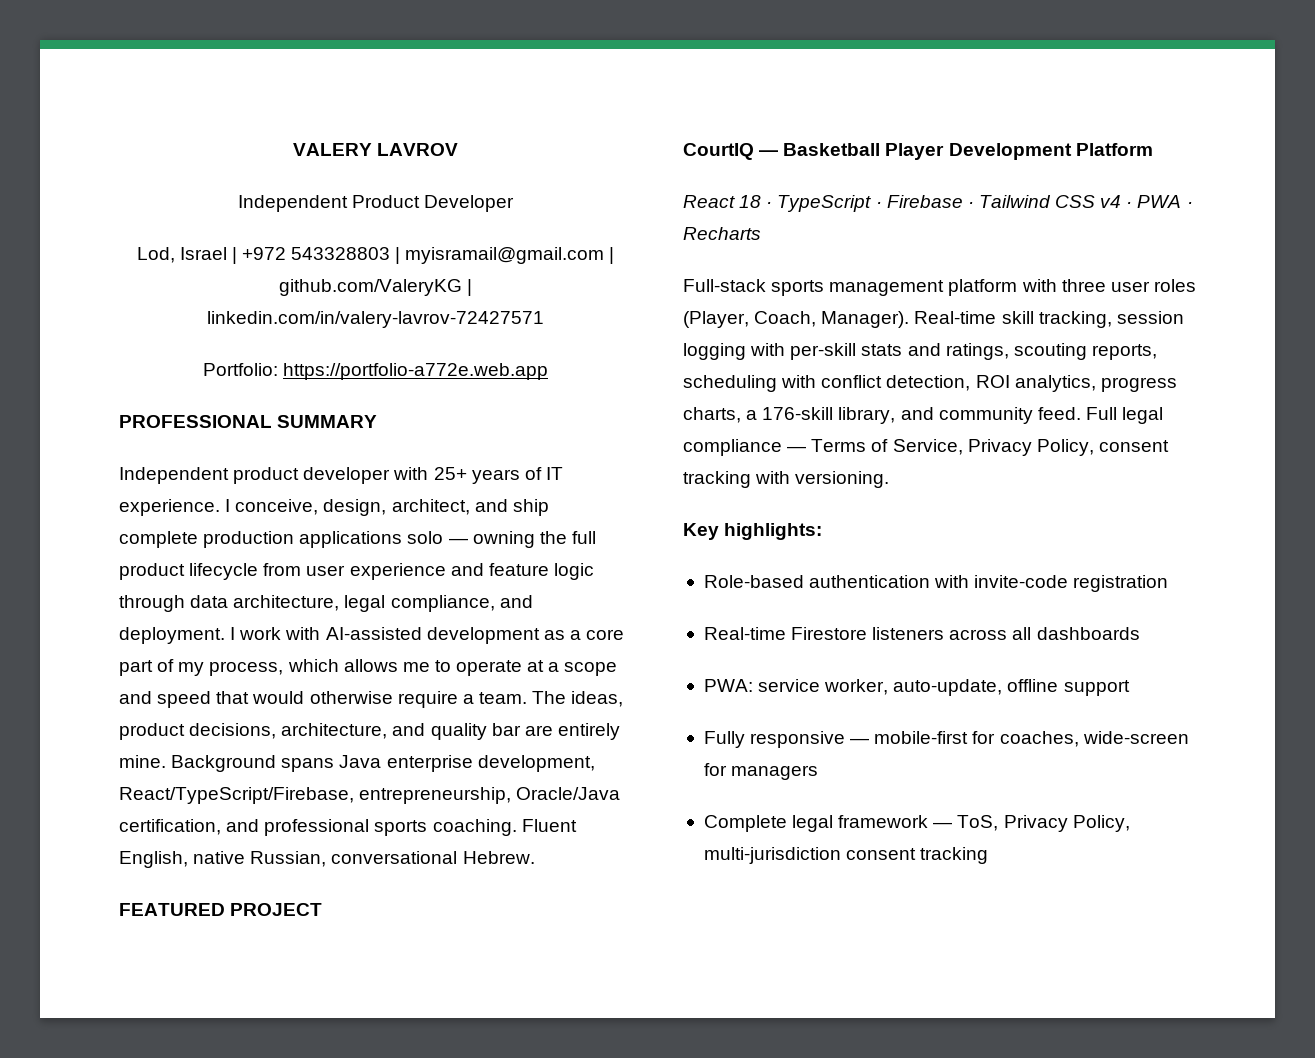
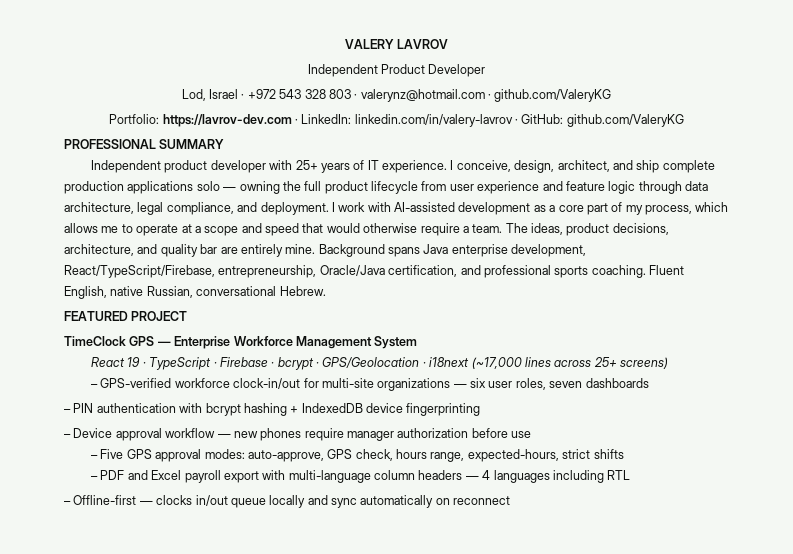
[231,247,615,264] [278,279,473,296] [207,311,544,328] | +972 543328803 | myisramail@gmail.com | github.com/ValeryKG | linkedin.com/in/valery-lavrov-72427571 -> [241,89,612,102] · +972 543 328 803 · valerynz@hotmail.com · github.com/ValeryKG
[283,363,549,380] https://portfolio-a772e.web.app -> [162,114,684,127] https://lavrov-dev.com · LinkedIn: linkedin.com/in/valery-lavrov · GitHub: github.com/ValeryKG
[683,143,1153,160] CourtIQ — Basketball Player Development Platform -> [64,336,418,349] TimeClock GPS — Enterprise Workforce Management System
[739,195,762,208] 18 -> [127,357,141,367] 19
[978,195,1193,208] [683,227,761,240] [683,279,1196,296] [683,311,1184,328] [683,343,1157,360] [683,375,1177,392] [683,407,1164,424] [683,439,1169,456] [683,471,890,488] [683,523,823,540] [703,575,1169,592] [703,627,1140,640] [703,679,1130,696] [703,731,1189,748] [703,763,819,780] [703,815,1130,832] [703,847,989,864] Tailwind CSS v4 · PWA · Recharts // Full-stack sports management platform with three user roles (Player, Coach, Manager). Real-time skill tracking, session logging with per-skill stats and ratings, scouting reports, scheduling with conflict detection, ROI analytics, progress charts, a 176-skill library, and community feed. Full legal compliance — Terms of Service, Privacy Policy, consent tracking with versioning. // Key highlights: // Role-based authentication with invite-code registration // Real-time Firestore listeners across all dashboards // PWA: service worker, auto-update, offline support // Fully responsive — mobile-first for coaches, wide-screen for managers // Complete legal framework — ToS, Privacy Policy, multi-jurisdiction consent tracking -> [277,357,669,370] [91,378,649,391] [64,403,481,416] [64,428,532,441] [91,449,624,462] [91,470,631,483] [64,495,511,508] bcrypt · GPS/Geolocation · i18next (~17,000 lines across 25+ screens) // – GPS-verified workforce clock-in/out for multi-site organizations — six user roles, seven dashboards // – PIN authentication with bcrypt hashing + IndexedDB device fingerprinting // – Device approval workflow — new phones require manager authorization before use // – Five GPS approval modes: auto-approve, GPS check, hours range, expected-hours, strict shifts // – PDF and Excel payroll export with multi-language column headers — 4 languages including RTL // – Offline-first — clocks in/out queue locally and sync automatically on reconnect

